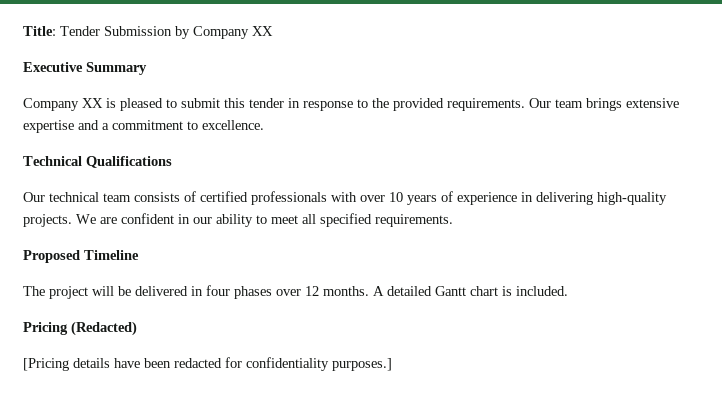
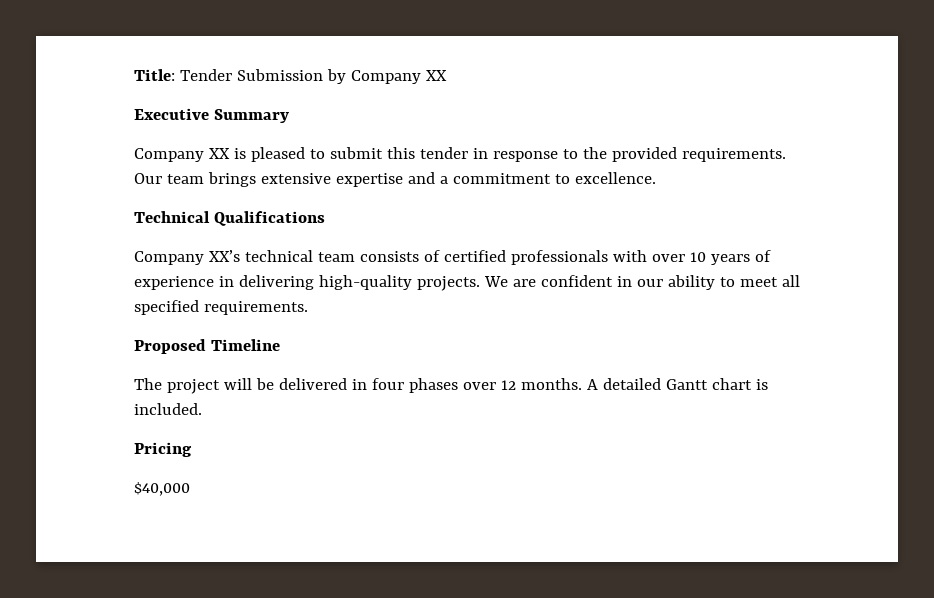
[23,192,45,202] Our -> [134,250,240,265] Company XX’s
[71,321,137,336] [23,357,392,371] (Redacted) // [Pricing details have been redacted for confidentiality purposes.] -> [134,482,190,496] // $40,000

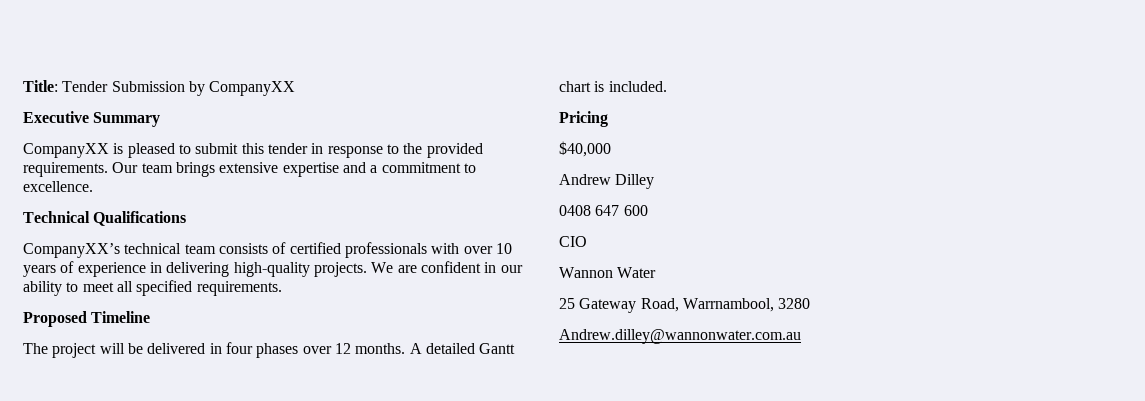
[350,70,447,84] Company XX -> [209,81,296,96] CompanyXX
[134,148,230,162] Company XX -> [23,143,109,158] CompanyXX
[134,250,240,265] Company XX’s -> [23,243,120,258] CompanyXX’s
(190, 489) none -> [559,174,655,189] [559,205,648,216] [559,236,587,247] [559,267,657,278] [559,298,811,313] [559,329,801,344] // Andrew Dilley // 0408 647 600 // CIO // Wannon Water // 25 Gateway Road, Warrnambool, 3280 // Andrew.dilley@wannonwater.com.au

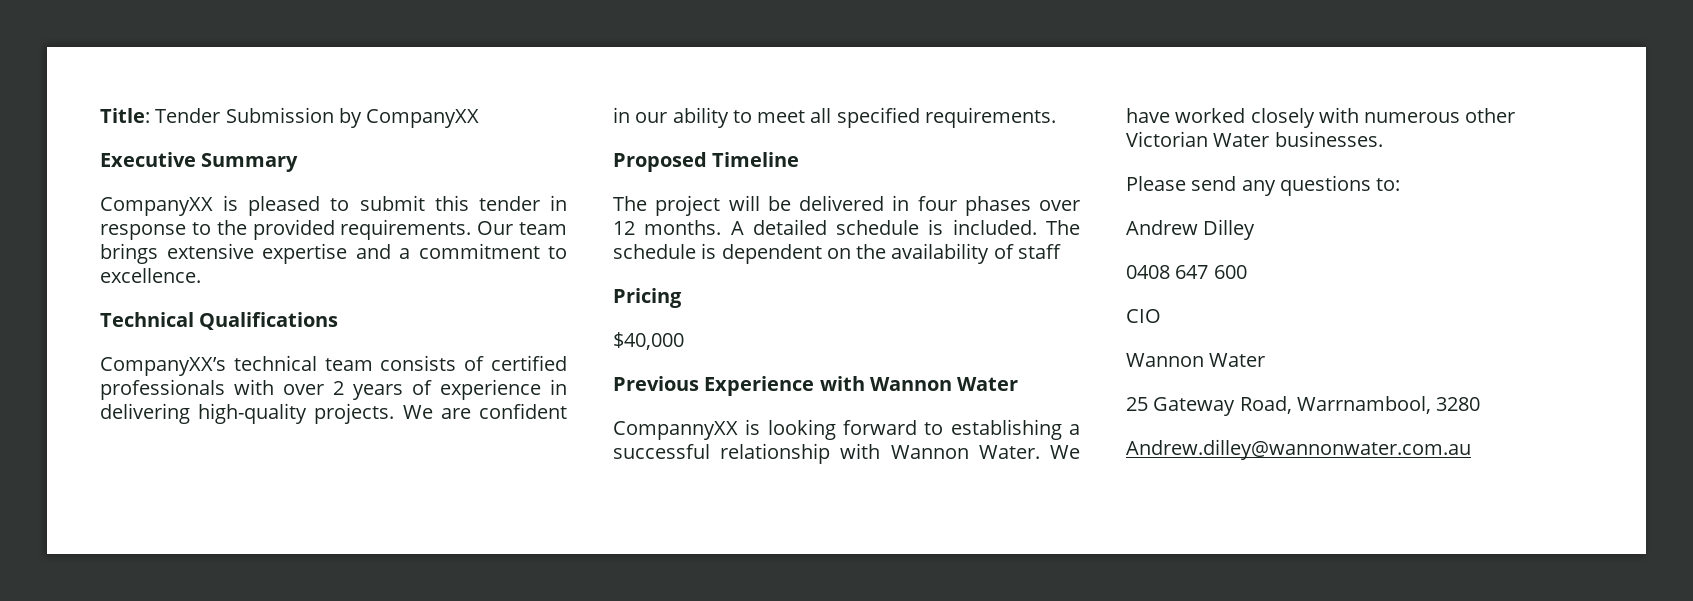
[495,243,512,254] 10 -> [333,381,344,395] 2
[479,343,516,354] [559,81,591,92] Gantt chart -> [836,220,920,235] schedule
[559,111,608,127] [559,141,611,157] // Pricing // $40,000 -> [1046,220,1080,235] [613,243,1061,264] [613,288,682,308] [613,332,684,350] [613,376,1019,396] [613,419,1080,440] [613,443,1080,464] [1126,107,1516,128] [1126,131,1383,147] [1126,175,1401,196] The schedule is dependent on the availability of staff // Pricing // $40,000 // Previous Experience with Wannon Water // CompannyXX is looking forward to establishing a successful relationship with Wannon Water. We have worked closely with numerous other Victorian Water businesses. // Please send any questions to:

